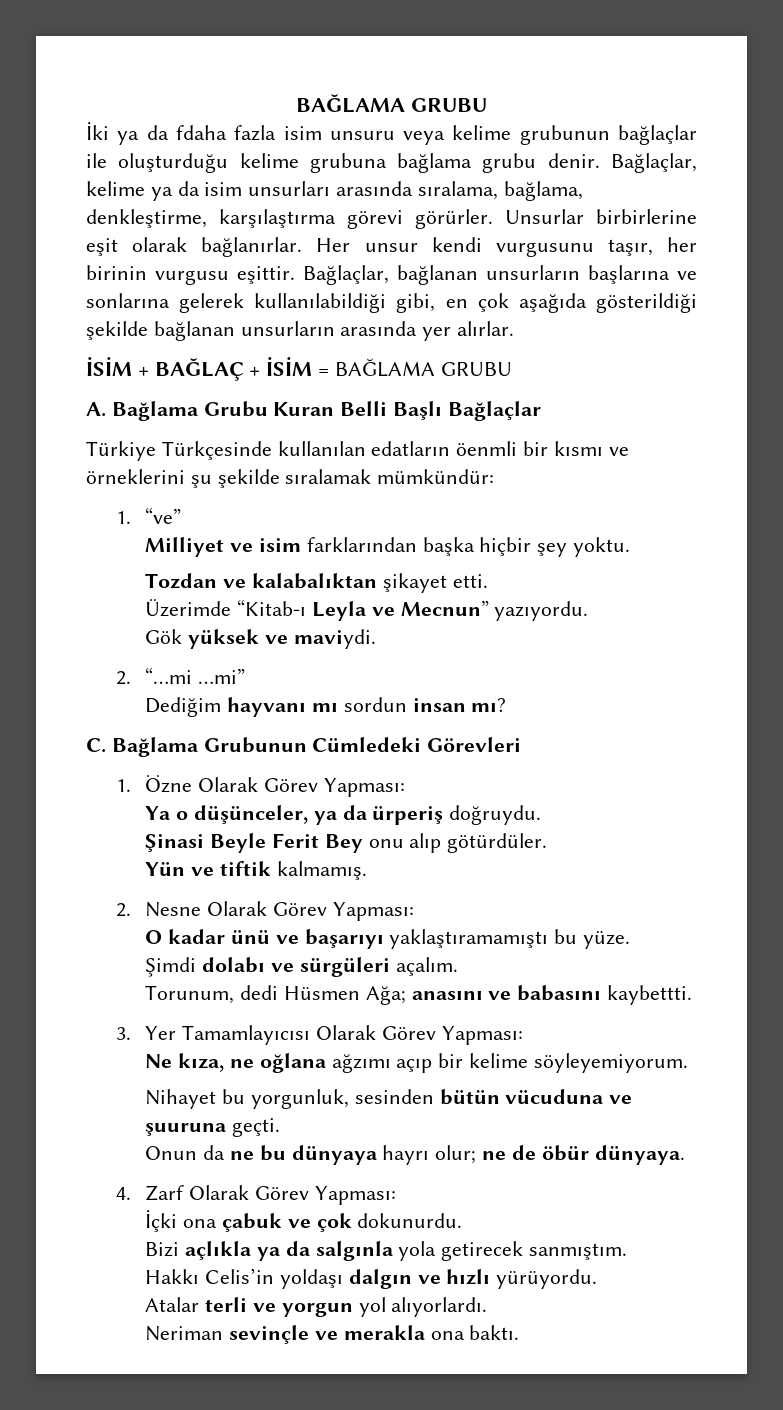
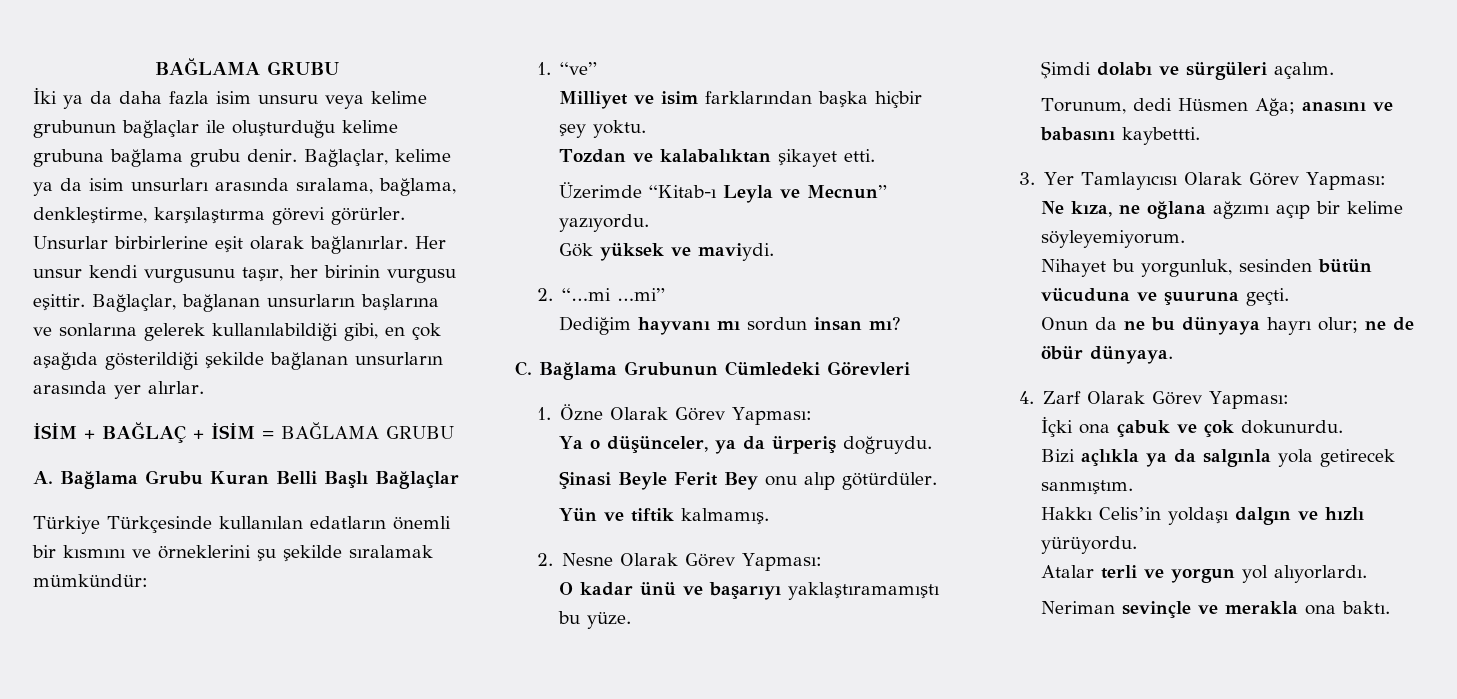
[175,125,227,140] fdaha -> [119,91,162,104] daha
[456,441,603,456] öenmli bir kısmı -> [393,516,451,530] [32,545,126,558] önemli bir kısmını
[182,1025,311,1045] Tamamlayıcısı -> [1081,172,1179,190] Tamlayıcısı

